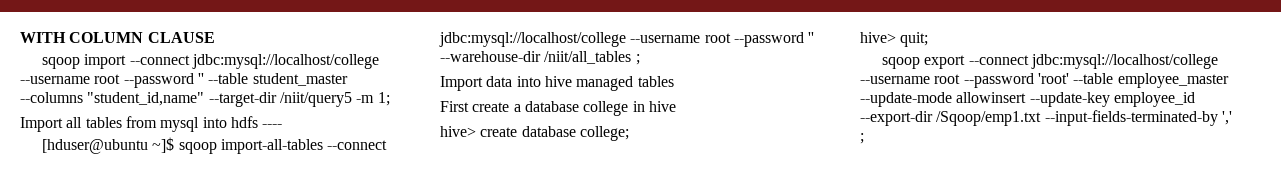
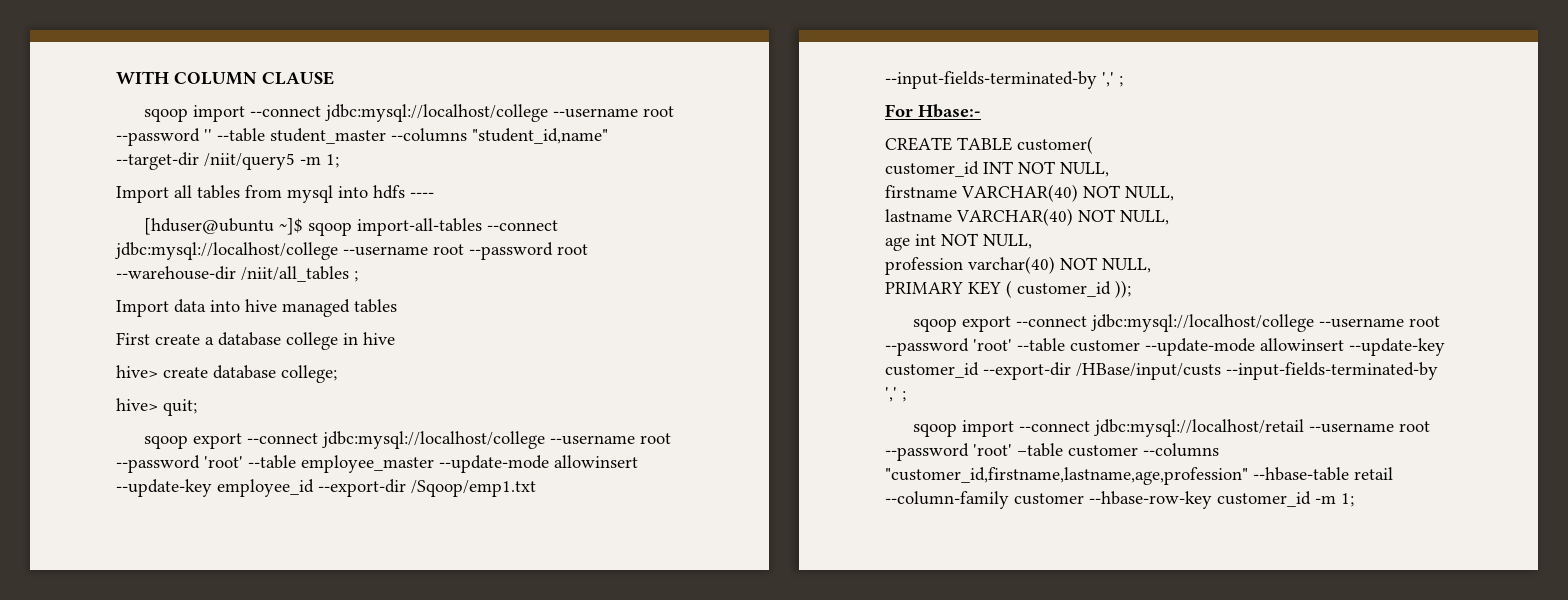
[808,32,815,43] '' -> [557,244,588,255] root
(864, 138) none -> [885,104,981,118] [885,136,1093,154] [885,161,1109,177] [885,184,1174,202] [885,208,1169,226] [885,233,1032,251] [885,256,1151,275] [885,280,1131,298] [913,314,1441,332] [885,338,1445,356] [885,362,1438,380] [885,387,906,402] [913,419,1431,437] [885,443,1219,461] [885,467,1393,485] [885,491,1354,509] // For Hbase:- // CREATE TABLE customer( // customer_id INT NOT NULL, // firstname VARCHAR(40) NOT NULL, // lastname VARCHAR(40) NOT NULL, // age int NOT NULL, // profession varchar(40) NOT NULL, // PRIMARY KEY ( customer_id )); // sqoop export --connect jdbc:mysql://localhost/college --username root --password 'root' --table customer --update-mode allowinsert --update-key customer_id --export-dir /HBase/input/custs --input-fields-terminated-by ',' ; // sqoop import --connect jdbc:mysql://localhost/retail --username root --password 'root' –table customer --columns "customer_id,firstname,lastname,age,profession" --hbase-table retail --column-family customer --hbase-row-key customer_id -m 1;

